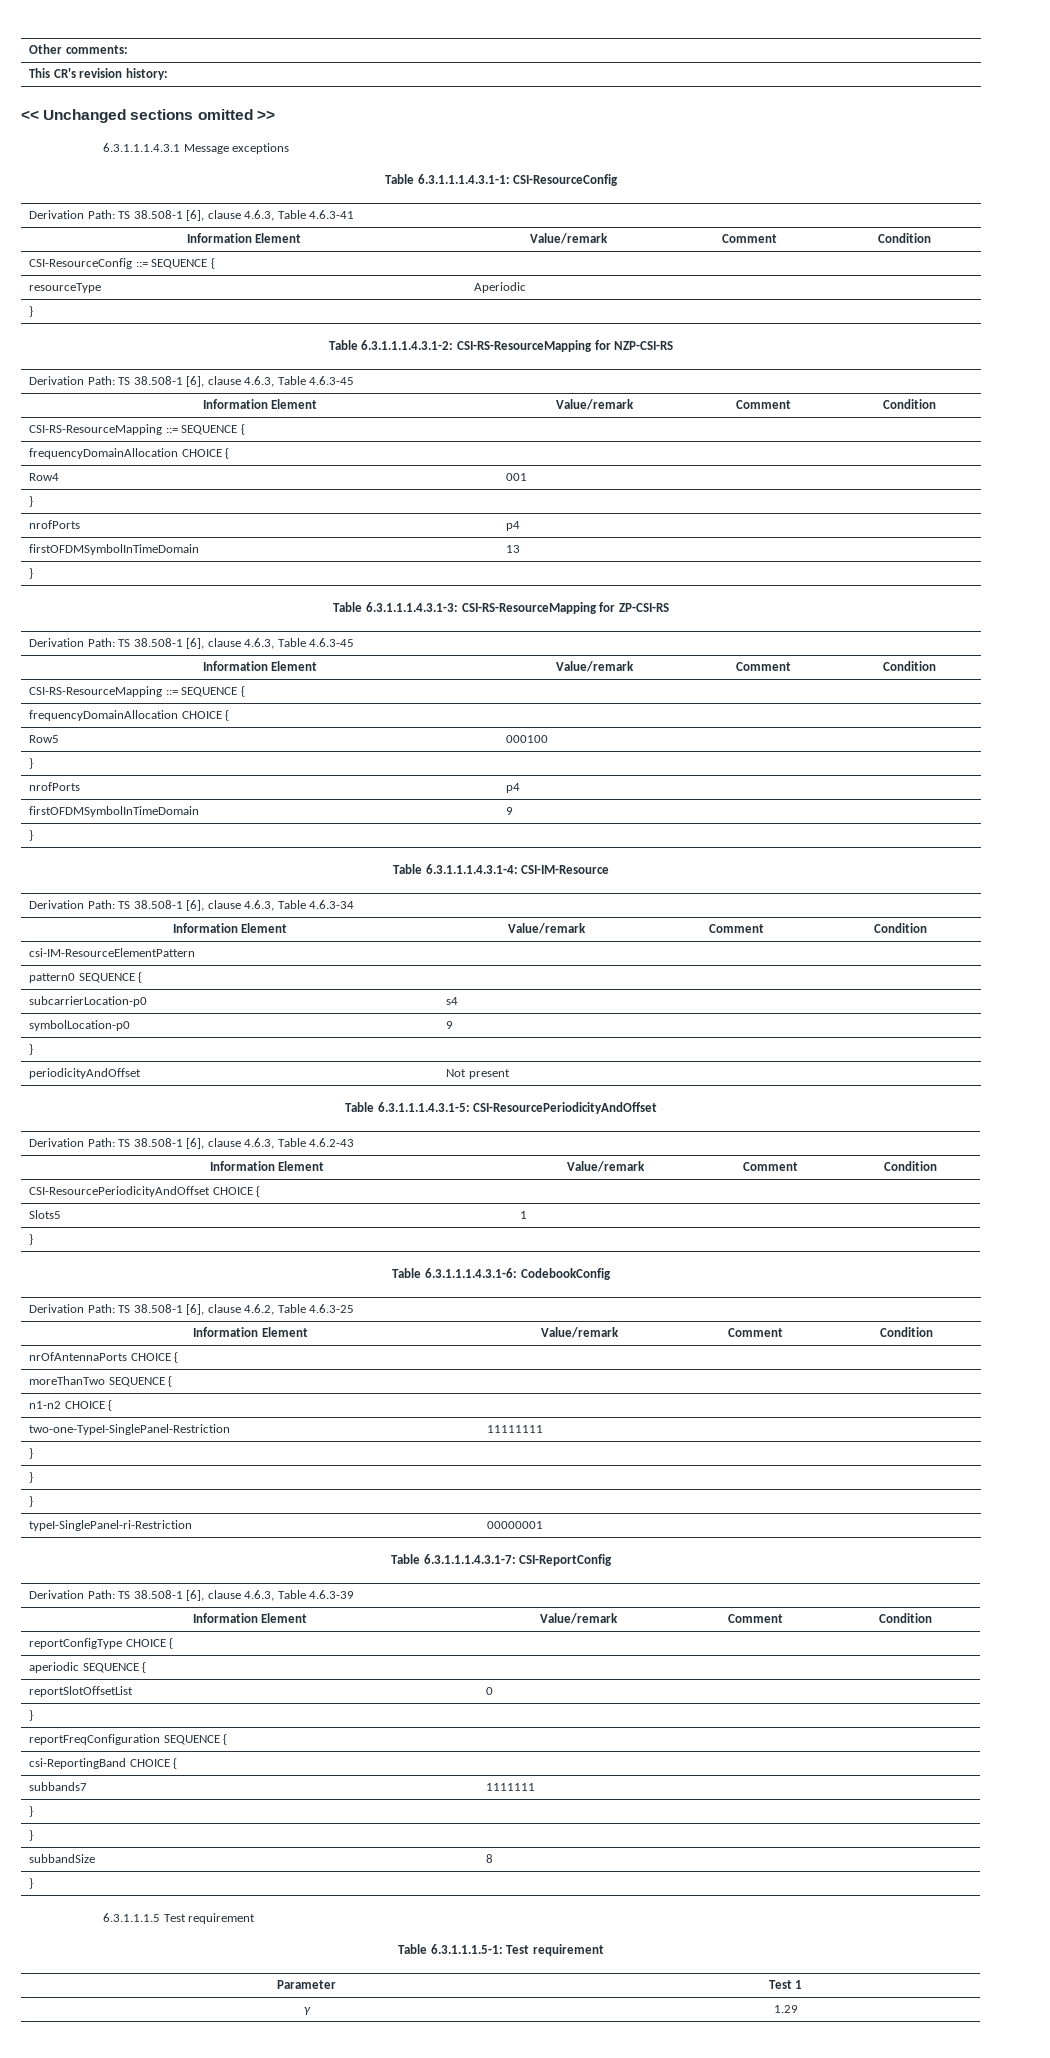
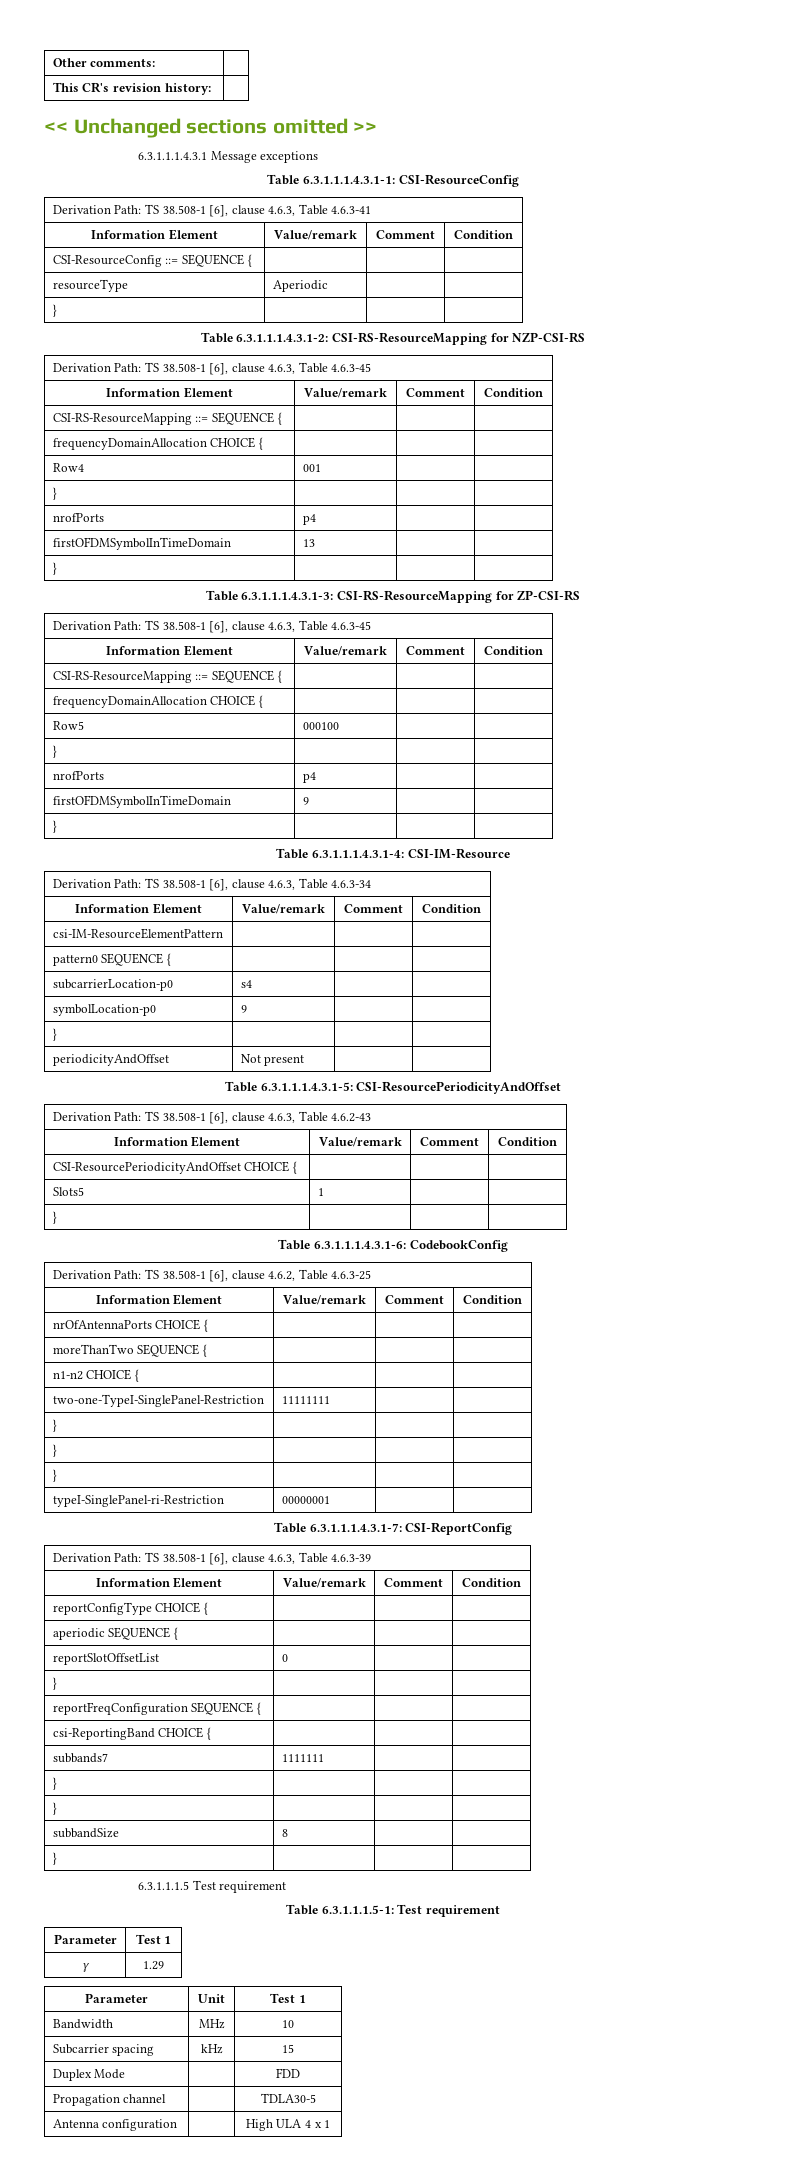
(798, 2009) none -> [85,1993,148,2003] [198,1994,225,2003] [270,1993,306,2003] [52,2019,113,2029] [198,2019,225,2029] [282,2020,294,2028] [52,2044,155,2056] [200,2044,223,2054] [282,2044,294,2053] [52,2069,126,2081] [276,2068,300,2078] [52,2094,167,2106] [260,2093,316,2103] [52,2119,178,2131] [245,2119,331,2131] // Parameter | Unit | Test 1 // Bandwidth | MHz | 10 // Subcarrier spacing | kHz | 15 // Duplex Mode | | FDD // Propagation channel | | TDLA30-5 // Antenna configuration | | High ULA 4 x 1

